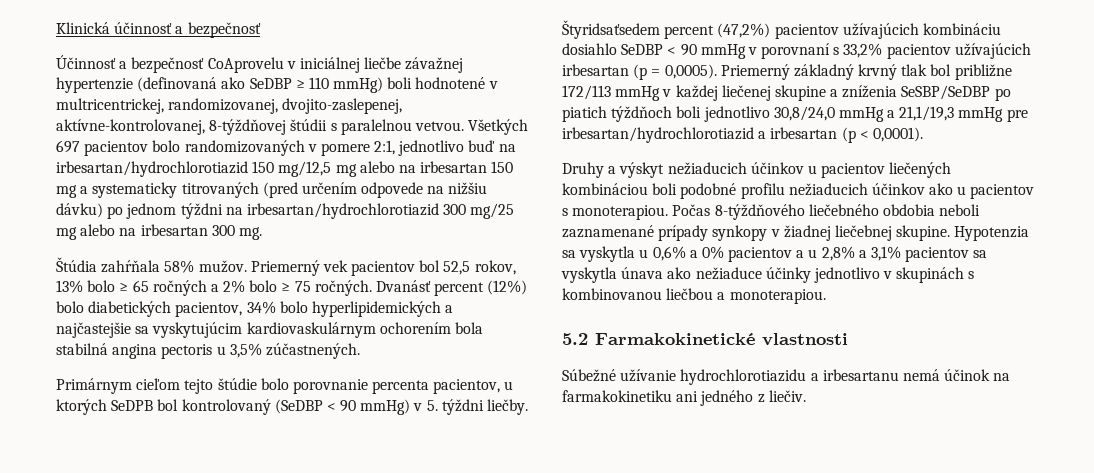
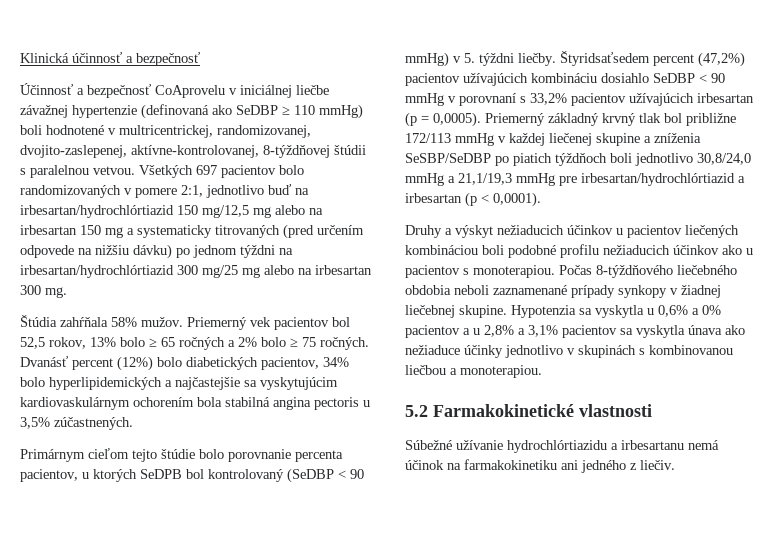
[56,161,248,177] irbesartan/hydrochlorotiazid -> [20,205,174,218] irbesartan/hydrochlórtiazid
[246,203,439,219] irbesartan/hydrochlorotiazid -> [20,265,174,278] irbesartan/hydrochlórtiazid
[562,127,754,143] irbesartan/hydrochlorotiazid -> [581,173,735,186] irbesartan/hydrochlórtiazid
[680,369,807,385] hydrochlorotiazidu -> [507,440,607,453] hydrochlórtiazidu

